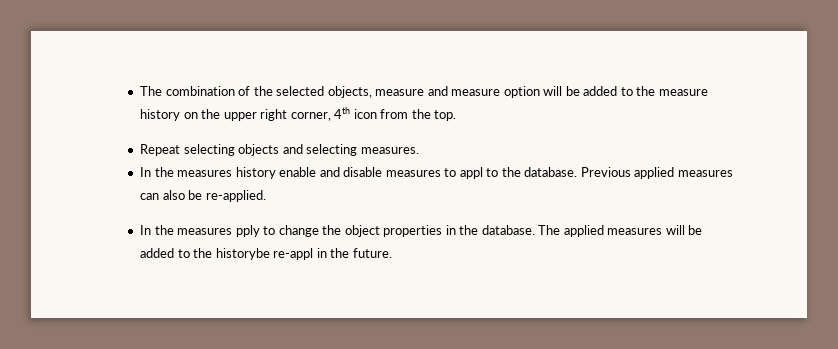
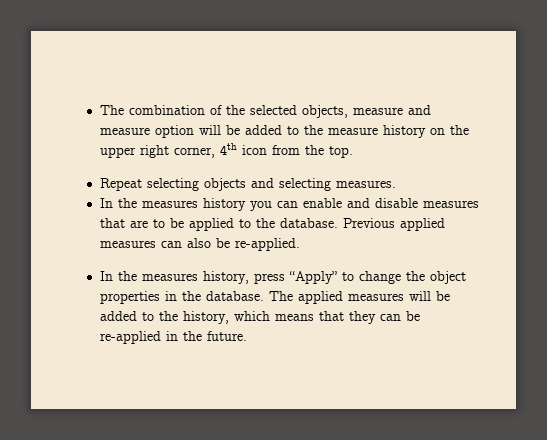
(276, 173) none -> [249,201,298,211] you can
[444,167,483,179] to appl -> [99,218,234,231] that are to be applied
[235,225,260,237] pply -> [202,271,337,284] history, press “Apply”
[215,248,314,260] historybe re-appl -> [182,311,420,324] [99,331,161,344] history, which means that they can be re-applied

